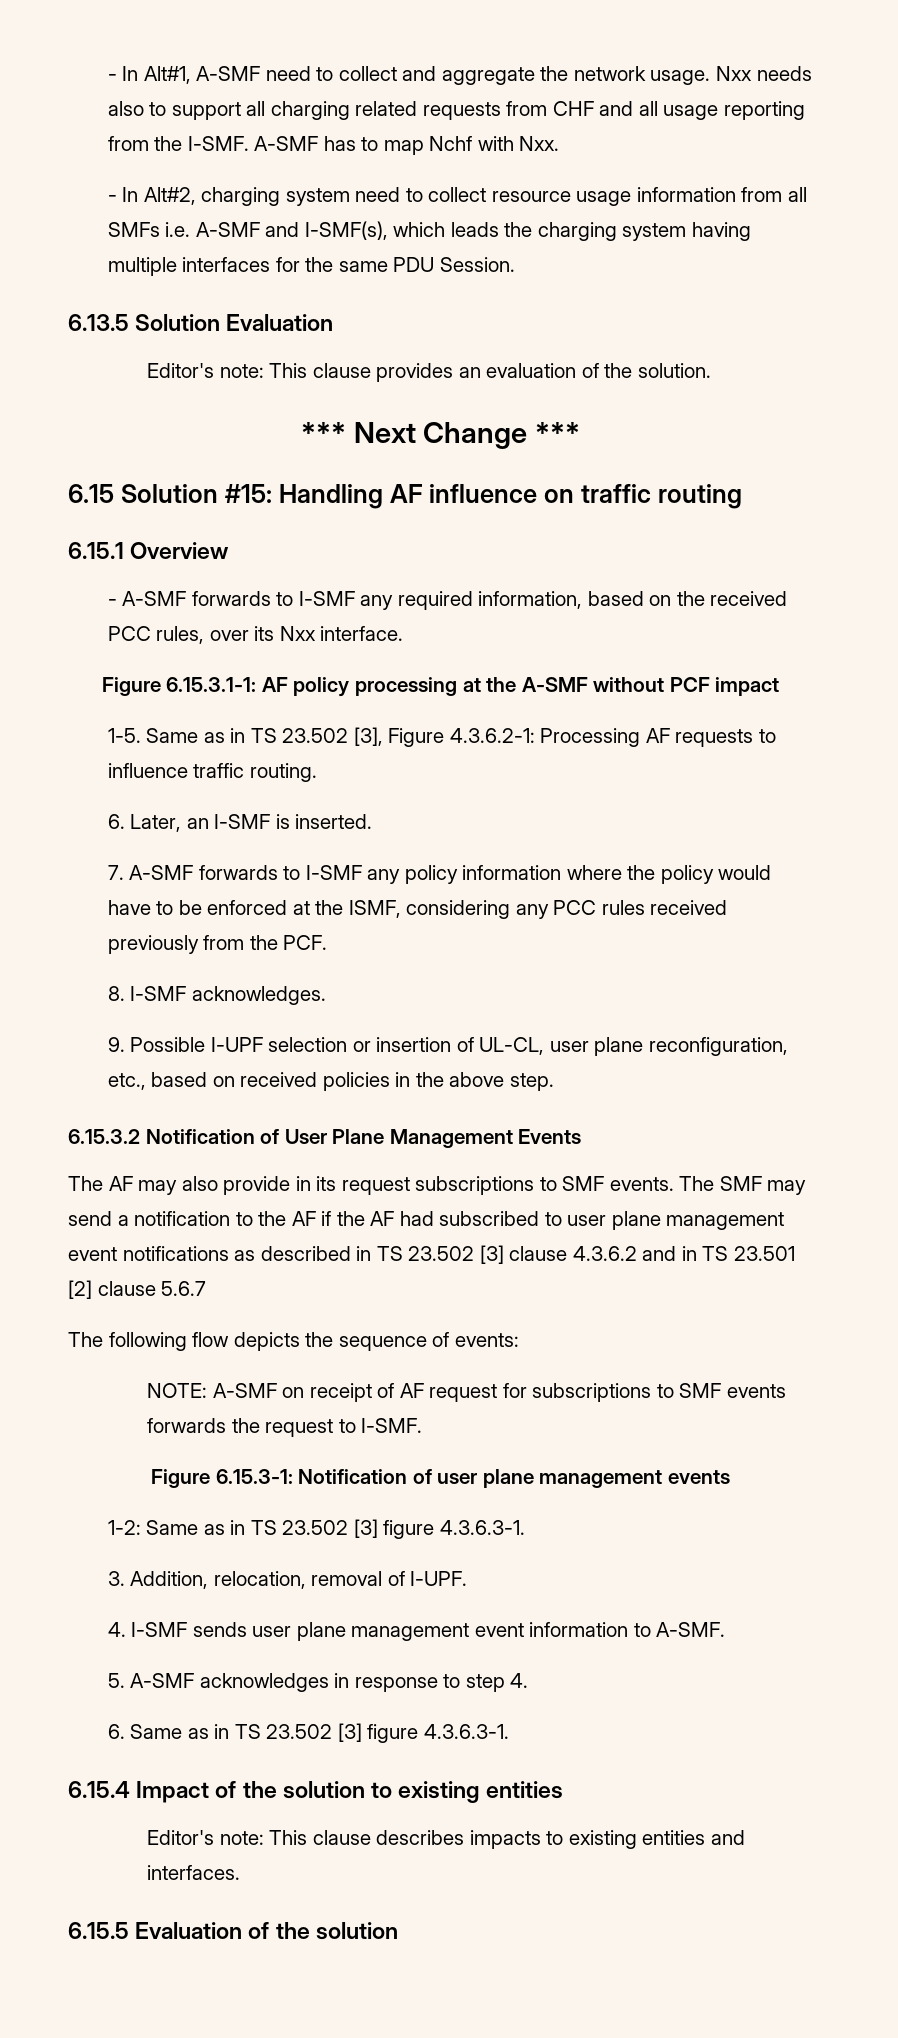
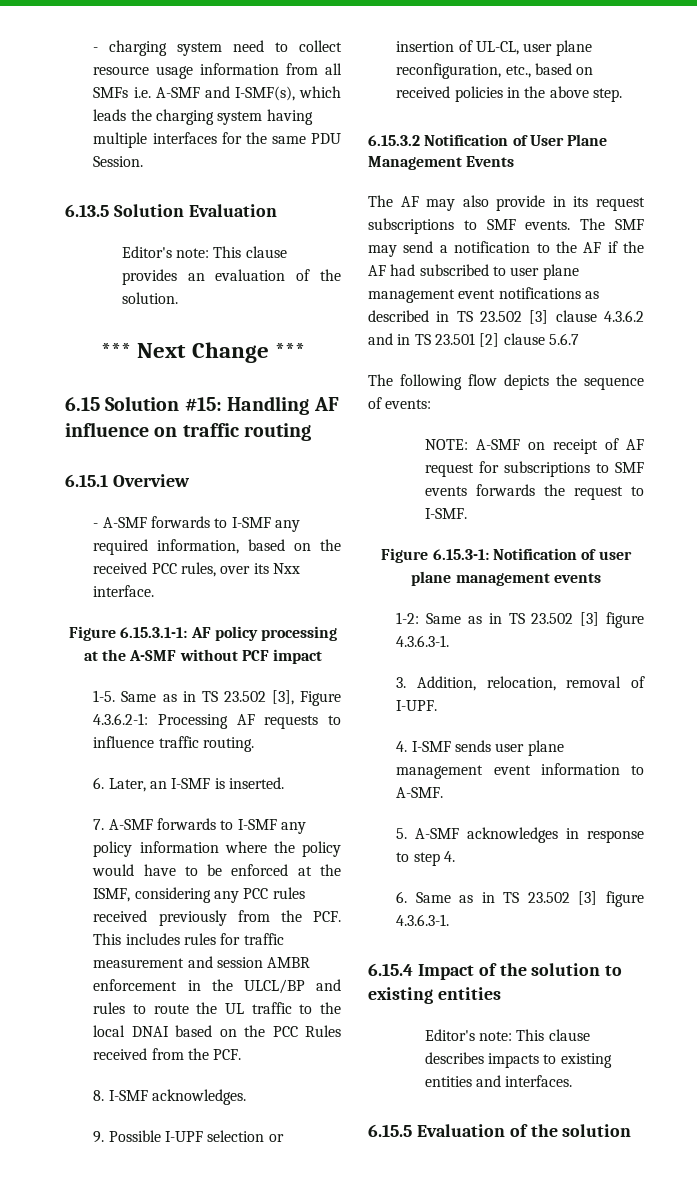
[107,66,812,85] [107,101,805,120] [107,136,560,155] [107,187,196,205] - In Alt#1, A-SMF need to collect and aggregate the network usage. Nxx needs also to support all charging related requests from CHF and all usage reporting from the I-SMF. A-SMF has to map Nchf with Nxx. // - In Alt#2, -> [93,47,99,52] -
(328, 942) none -> [93,933,284,945] [93,956,311,968] [93,979,341,994] [93,1002,341,1014] [93,1025,341,1037] [93,1048,242,1060] This includes rules for traffic measurement and session AMBR enforcement in the ULCL/BP and rules to route the UL traffic to the local DNAI based on the PCC Rules received from the PCF.

